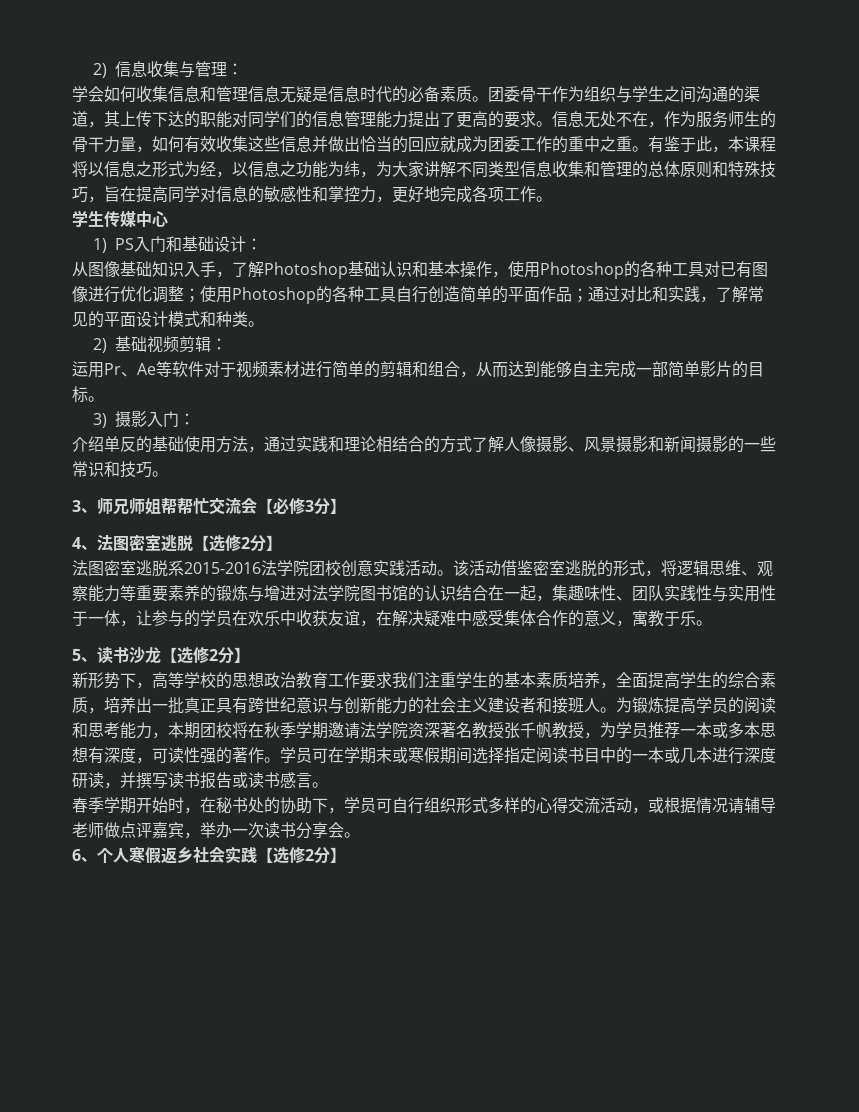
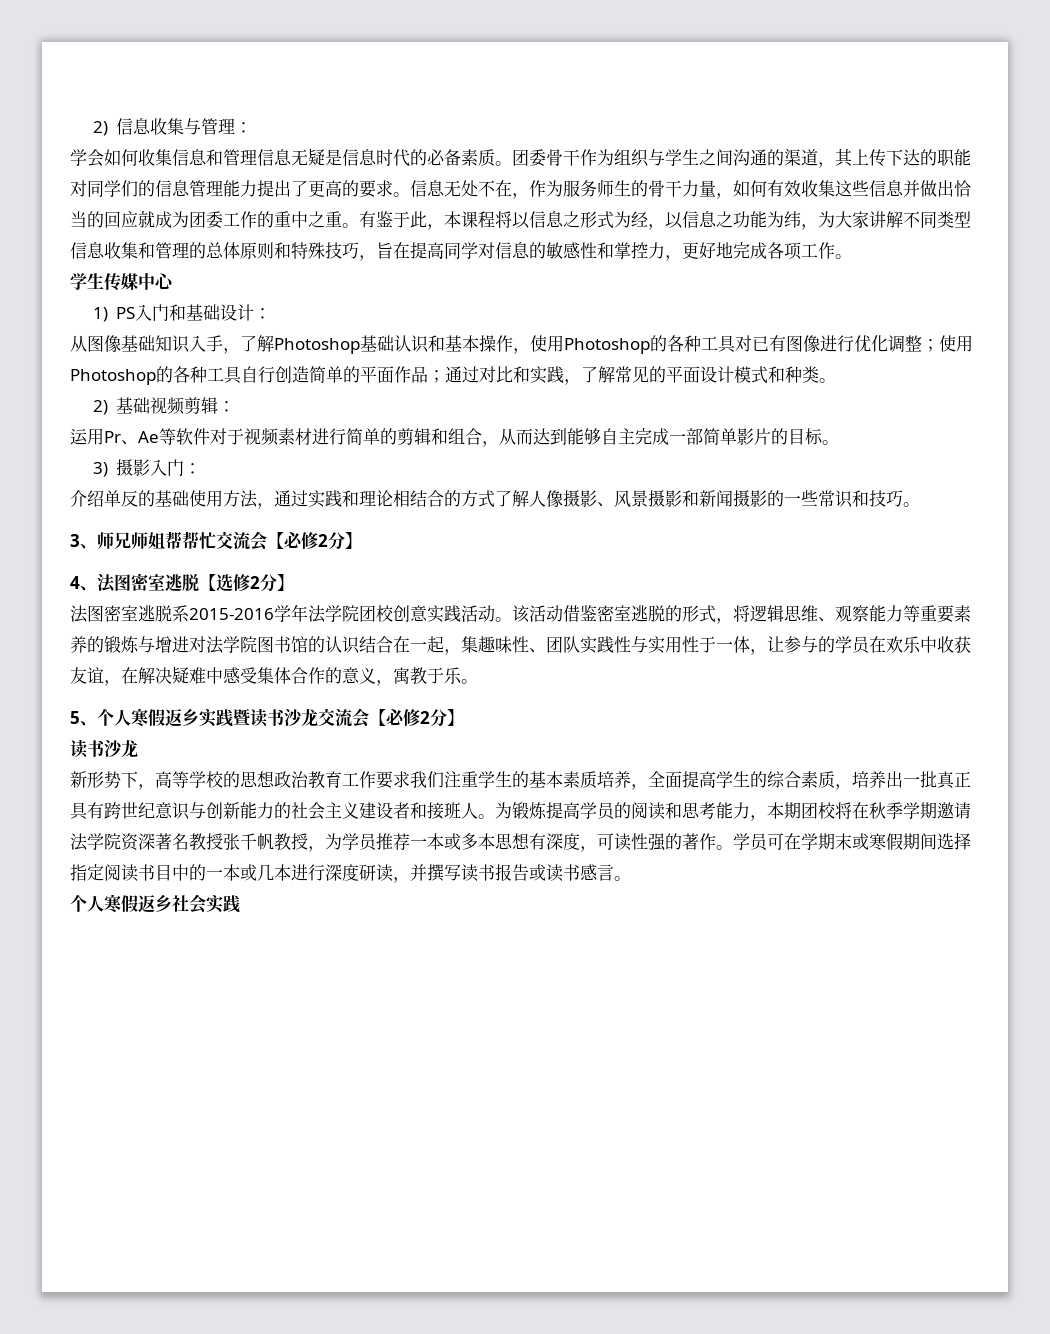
[305,500,314,512] 3 -> [318,534,328,547] 2
(261, 568) none -> [274,604,308,622] 学年
[97,647,250,664] 读书沙龙【选修2分】 -> [97,708,464,728] [70,739,138,758] 个人寒假返乡实践暨读书沙龙交流会【必修2分】 // 读书沙龙
[72,797,776,814] [72,822,360,839] [72,849,97,862] 春季学期开始时，在秘书处的协助下，学员可自行组织形式多样的心得交流活动，或根据情况请辅导老师做点评嘉宾，举办一次读书分享会。 // 6、 -> (631, 878) none
[257,847,346,864] 【选修2分】 -> (240, 904) none

